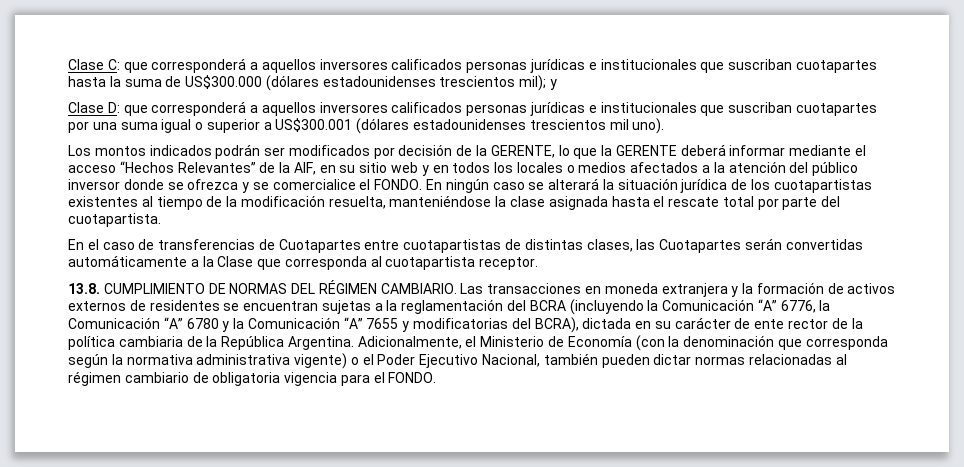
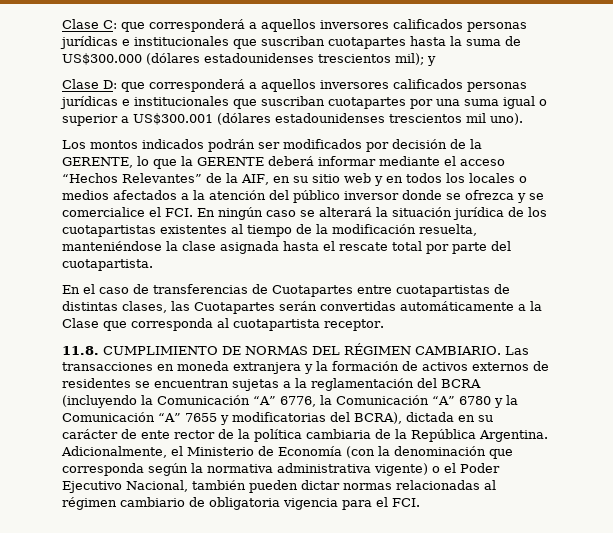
[374,179,423,190] FONDO. -> [165,208,193,217] FCI.
[68,283,100,294] 13.8. -> [62,346,99,355] 11.8.
[388,372,437,383] FONDO. -> [392,498,420,507] FCI.

